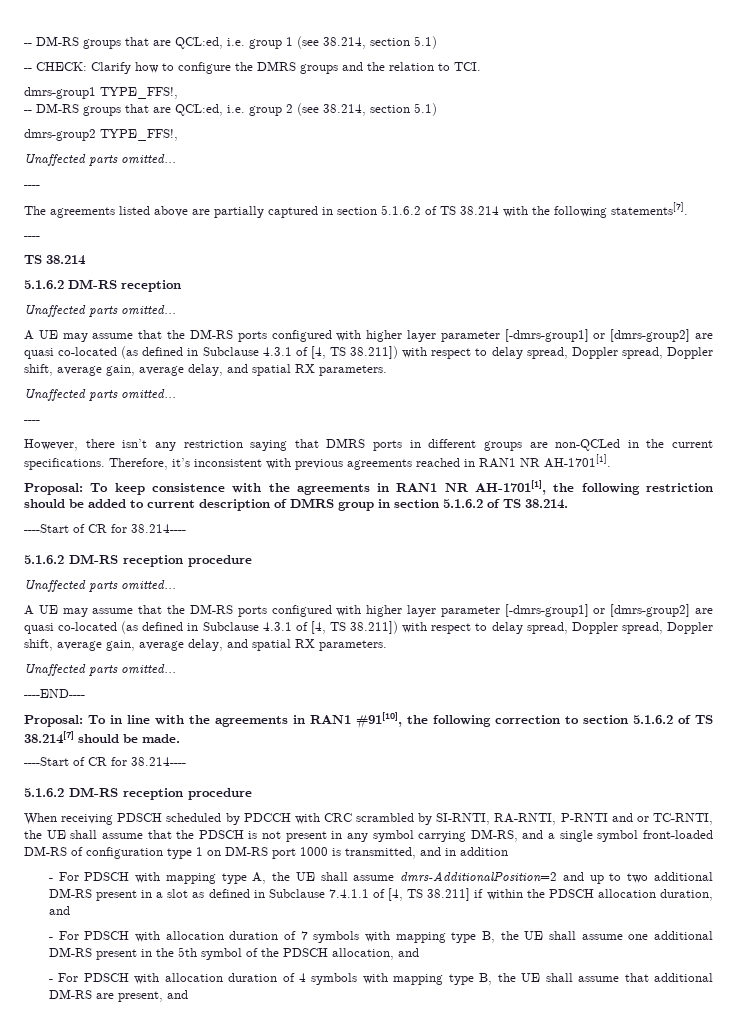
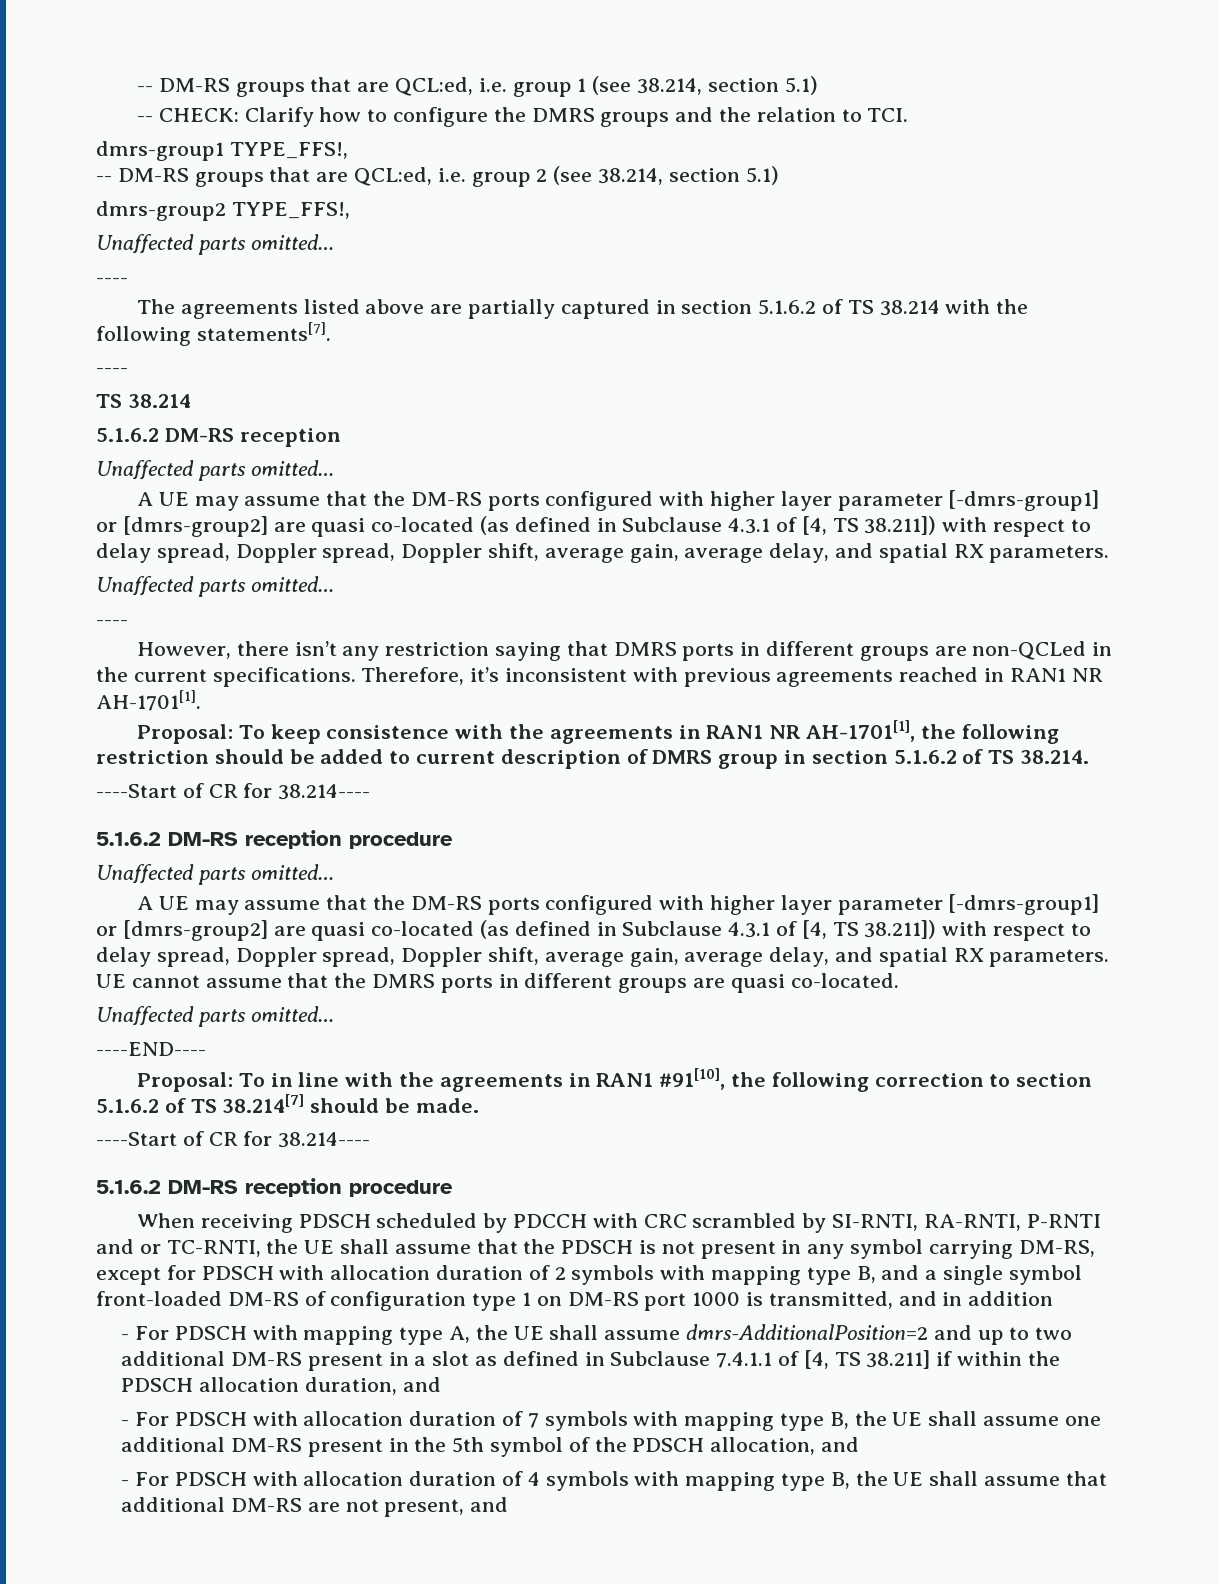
(387, 645) none -> [96,973,899,993] UE cannot assume that the DMRS ports in different groups are quasi co-located.
(518, 835) none -> [96,1265,876,1285] except for PDSCH with allocation duration of 2 symbols with mapping type B,
(114, 996) none -> [345,1499,379,1512] not

